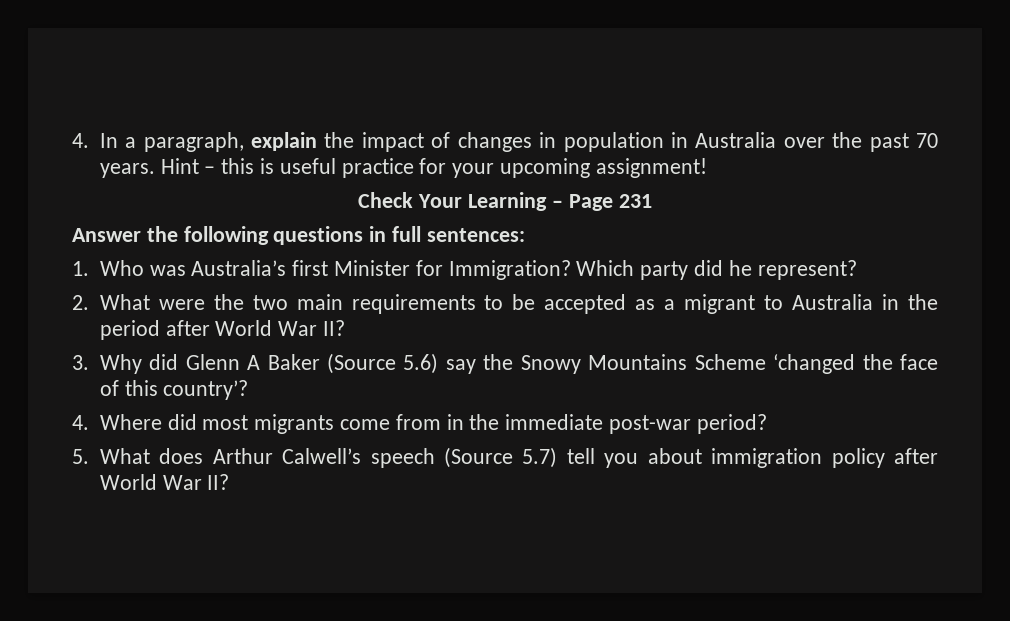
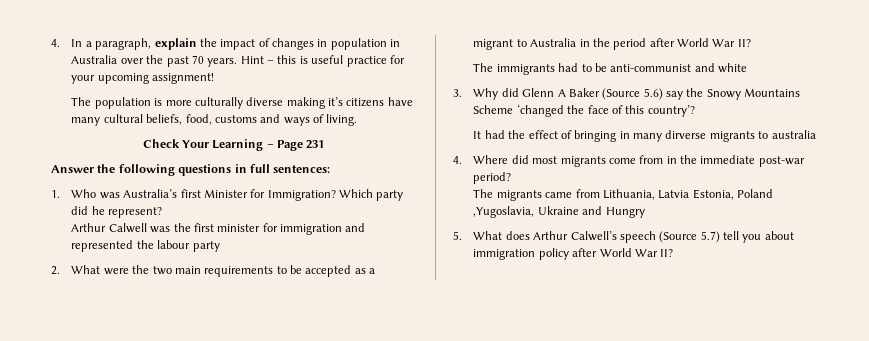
(707, 168) none -> [71,97,413,109] [71,114,358,126] // The population is more culturally diverse making it’s citizens have many cultural beliefs, food, customs and ways of living.
(857, 270) none -> [71,223,366,235] [71,240,220,252] // Arthur Calwell was the first minister for immigration and represented the labour party
(345, 328) none -> [473,63,748,75] // The immigrants had to be anti-communist and white
(249, 390) none -> [473,130,816,142] // It had the effect of bringing in many dirverse migrants to australia
(767, 424) none -> [473,189,774,201] [473,206,645,218] // The migrants came from Lithuania, Latvia Estonia, Poland ,Yugoslavia, Ukraine and Hungry

